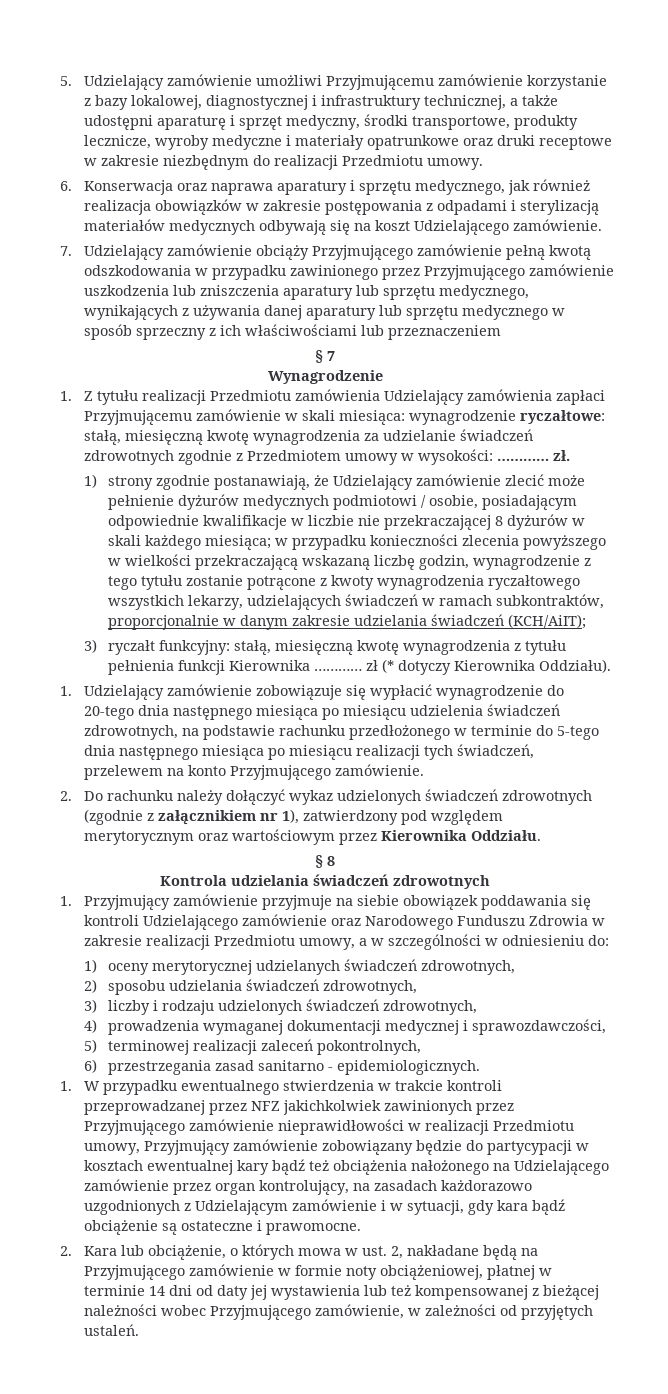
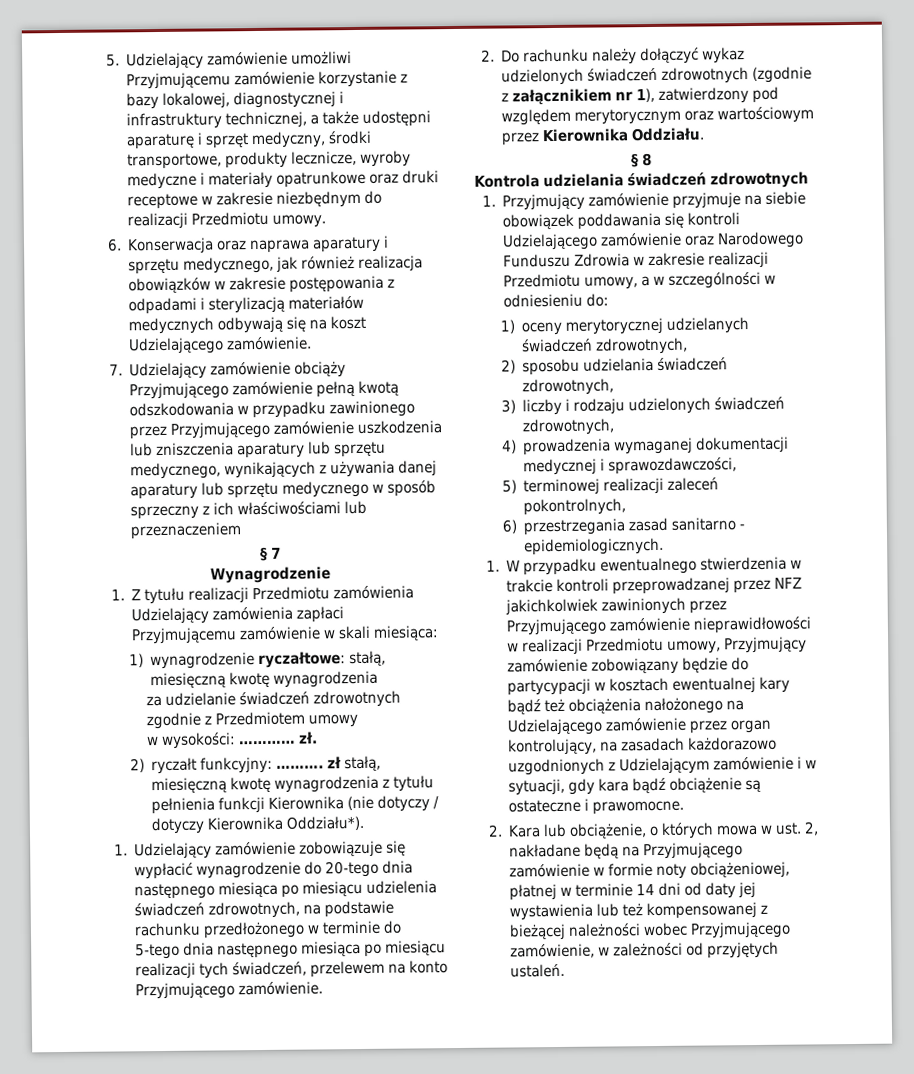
(405, 417) none -> [128,653,144,668] // 1)
(360, 437) none -> (379, 679) //
(398, 459) none -> (358, 721) //
[83,474,585,490] [107,494,577,510] [107,514,585,530] [107,534,606,550] [107,554,591,570] [107,575,580,590] [107,594,604,610] [107,614,586,630] [83,639,230,655] 1) strony zgodnie postanawiają, że Udzielający zamówienie zlecić może pełnienie dyżurów medycznych podmiotowi / osobie, posiadającym odpowiednie kwalifikacje w liczbie nie przekraczającej 8 dyżurów w skali każdego miesiąca; w przypadku konieczności zlecenia powyższego w wielkości przekraczającą wskazaną liczbę godzin, wynagrodzenie z tego tytułu zostanie potrącone z kwoty wynagrodzenia ryczałtowego wszystkich lekarzy, udzielających świadczeń w ramach subkontraktów, proporcjonalnie w danym zakresie udzielania świadczeń (KCH/AiIT); // 3) ryczałt funkcyjny: -> [129,756,343,775] 2) ryczałt funkcyjny: ………. zł
[313,659,394,673] ………… zł (* -> [347,795,440,812] (nie dotyczy /
[538,659,611,673] Oddziału). -> [286,815,365,831] Oddziału*).

